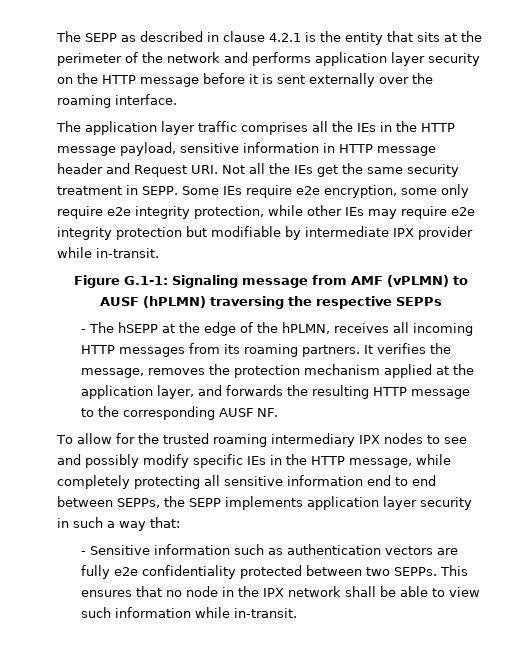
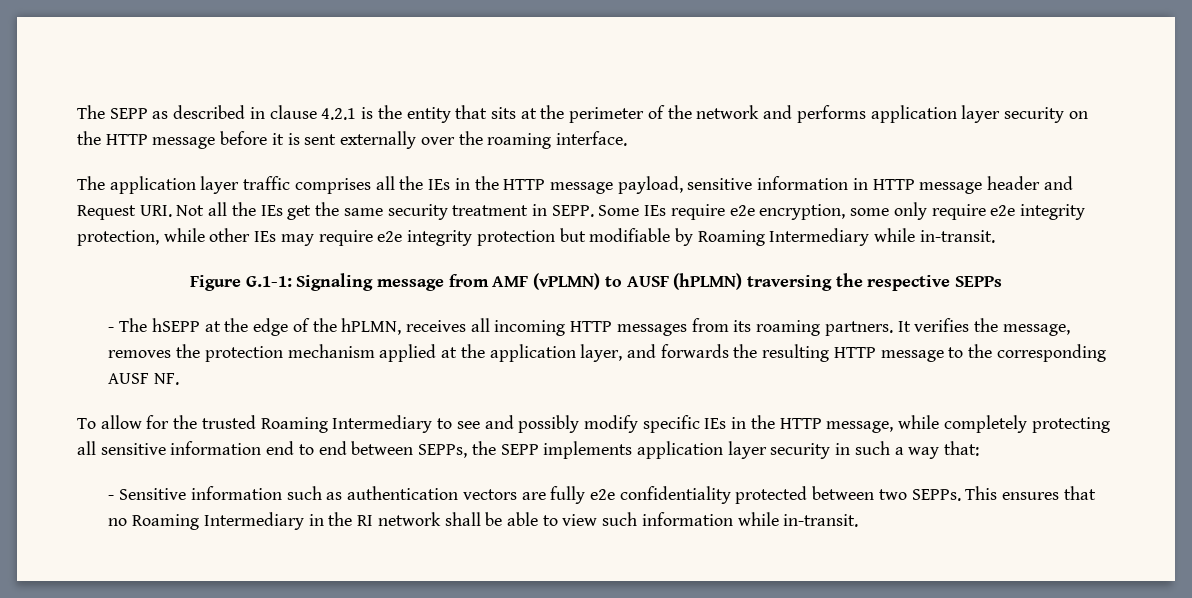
[305,226,473,240] intermediate IPX provider -> [697,228,870,246] Roaming Intermediary
[212,433,423,447] roaming intermediary IPX nodes -> [260,415,433,433] Roaming Intermediary
[186,586,285,597] node in the IPX -> [132,512,374,530] Roaming Intermediary in the RI

